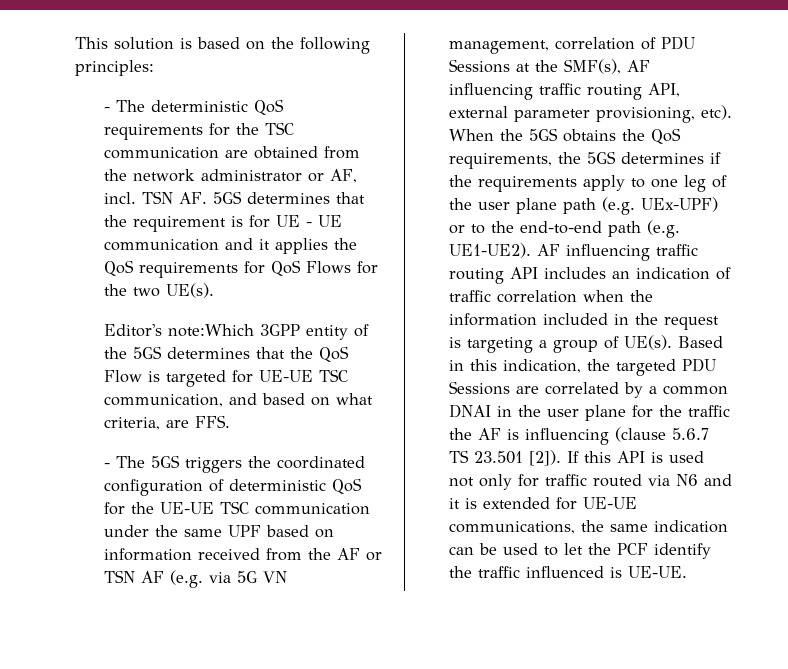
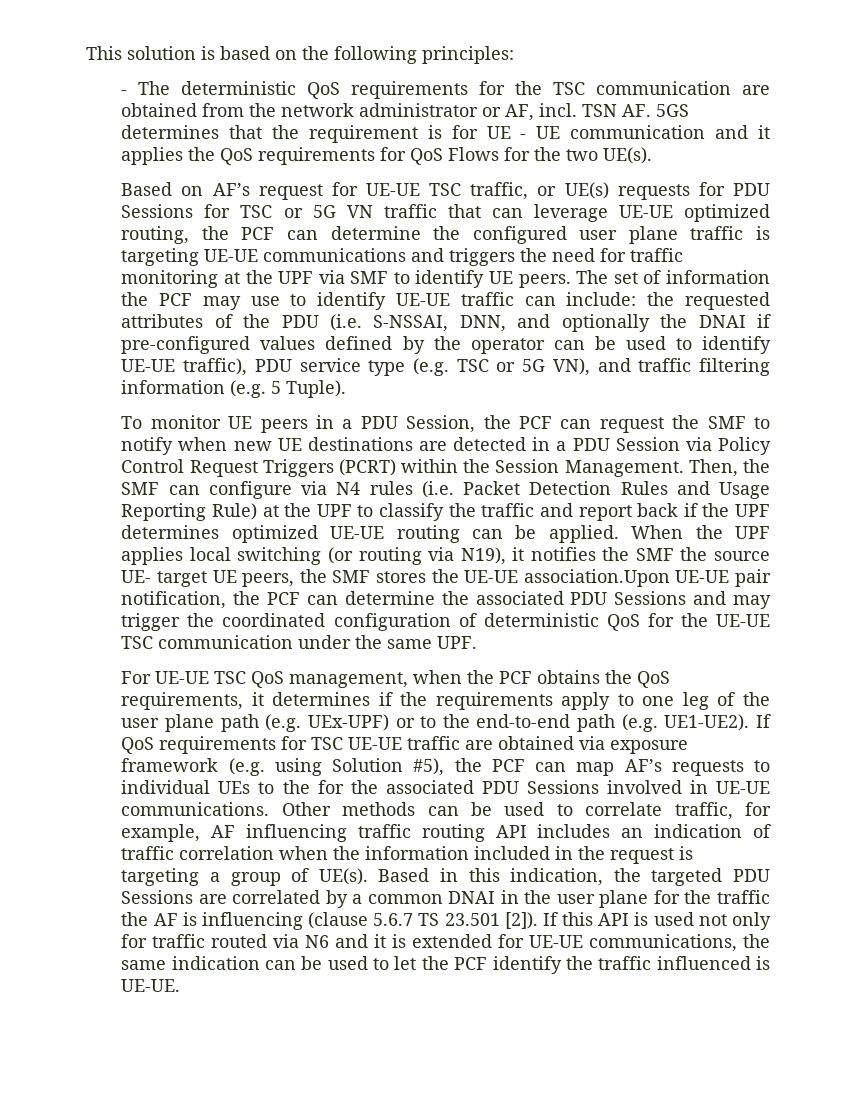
[103,324,369,340] [103,346,349,362] [103,369,348,387] [103,393,373,407] [103,415,230,430] [103,455,242,473] Editor's note:Which 3GPP entity of the 5GS determines that the QoS Flow is targeted for UE-UE TSC communication, and based on what criteria, are FFS. // - The 5GS triggers -> [121,182,770,200] [121,204,770,222] [121,226,771,244] [121,248,684,266] [121,270,771,288] [121,292,770,310] [121,314,771,332] [121,336,772,354] [121,358,771,376] [121,380,347,398] [121,415,771,433] [121,437,771,455] [121,459,771,477] [121,481,771,499] [121,503,770,521] [121,525,770,543] [121,547,771,565] [121,569,772,587] [121,591,772,609] [121,613,181,631] Based on AF’s request for UE-UE TSC traffic, or UE(s) requests for PDU Sessions for TSC or 5G VN traffic that can leverage UE-UE optimized routing, the PCF can determine the configured user plane traffic is targeting UE-UE communications and triggers the need for traffic monitoring at the UPF via SMF to identify UE peers. The set of information the PCF may use to identify UE-UE traffic can include: the requested attributes of the PDU (i.e. S-NSSAI, DNN, and optionally the DNAI if pre-configured values defined by the operator can be used to identify UE-UE traffic), PDU service type (e.g. TSC or 5G VN), and traffic filtering information (e.g. 5 Tuple). // To monitor UE peers in a PDU Session, the PCF can request the SMF to notify when new UE destinations are detected in a PDU Session via Policy Control Request Triggers (PCRT) within the Session Management. Then, the SMF can configure via N4 rules (i.e. Packet Detection Rules and Usage Reporting Rule) at the UPF to classify the traffic and report back if the UPF determines optimized UE-UE routing can be applied. When the UPF applies local switching (or routing via N19), it notifies the SMF the source UE- target UE peers, the SMF stores the UE-UE association.Upon UE-UE pair notification, the PCF can determine the associated PDU Sessions and may trigger
[227,525,334,538] [103,548,382,561] [103,570,287,588] [448,36,695,54] [448,59,650,74] [448,83,680,100] [448,105,732,123] [448,128,558,141] UPF based on information received from the AF or TSN AF (e.g. via 5G VN management, correlation of PDU Sessions at the SMF(s), AF influencing traffic routing API, external parameter provisioning, etc). When the 5GS -> [437,636,478,649] [121,670,533,688] UPF. // For UE-UE TSC QoS management, when the PCF
[557,151,616,164] the 5GS -> [251,692,264,706] it
(531, 250) none -> [755,714,771,728] [121,736,689,754] [121,758,770,776] [121,780,770,794] [121,802,771,820] [121,824,201,842] If QoS requirements for TSC UE-UE traffic are obtained via exposure framework (e.g. using Solution #5), the PCF can map AF’s requests to individual UEs to the for the associated PDU Sessions involved in UE-UE communications. Other methods can be used to correlate traffic, for example,

